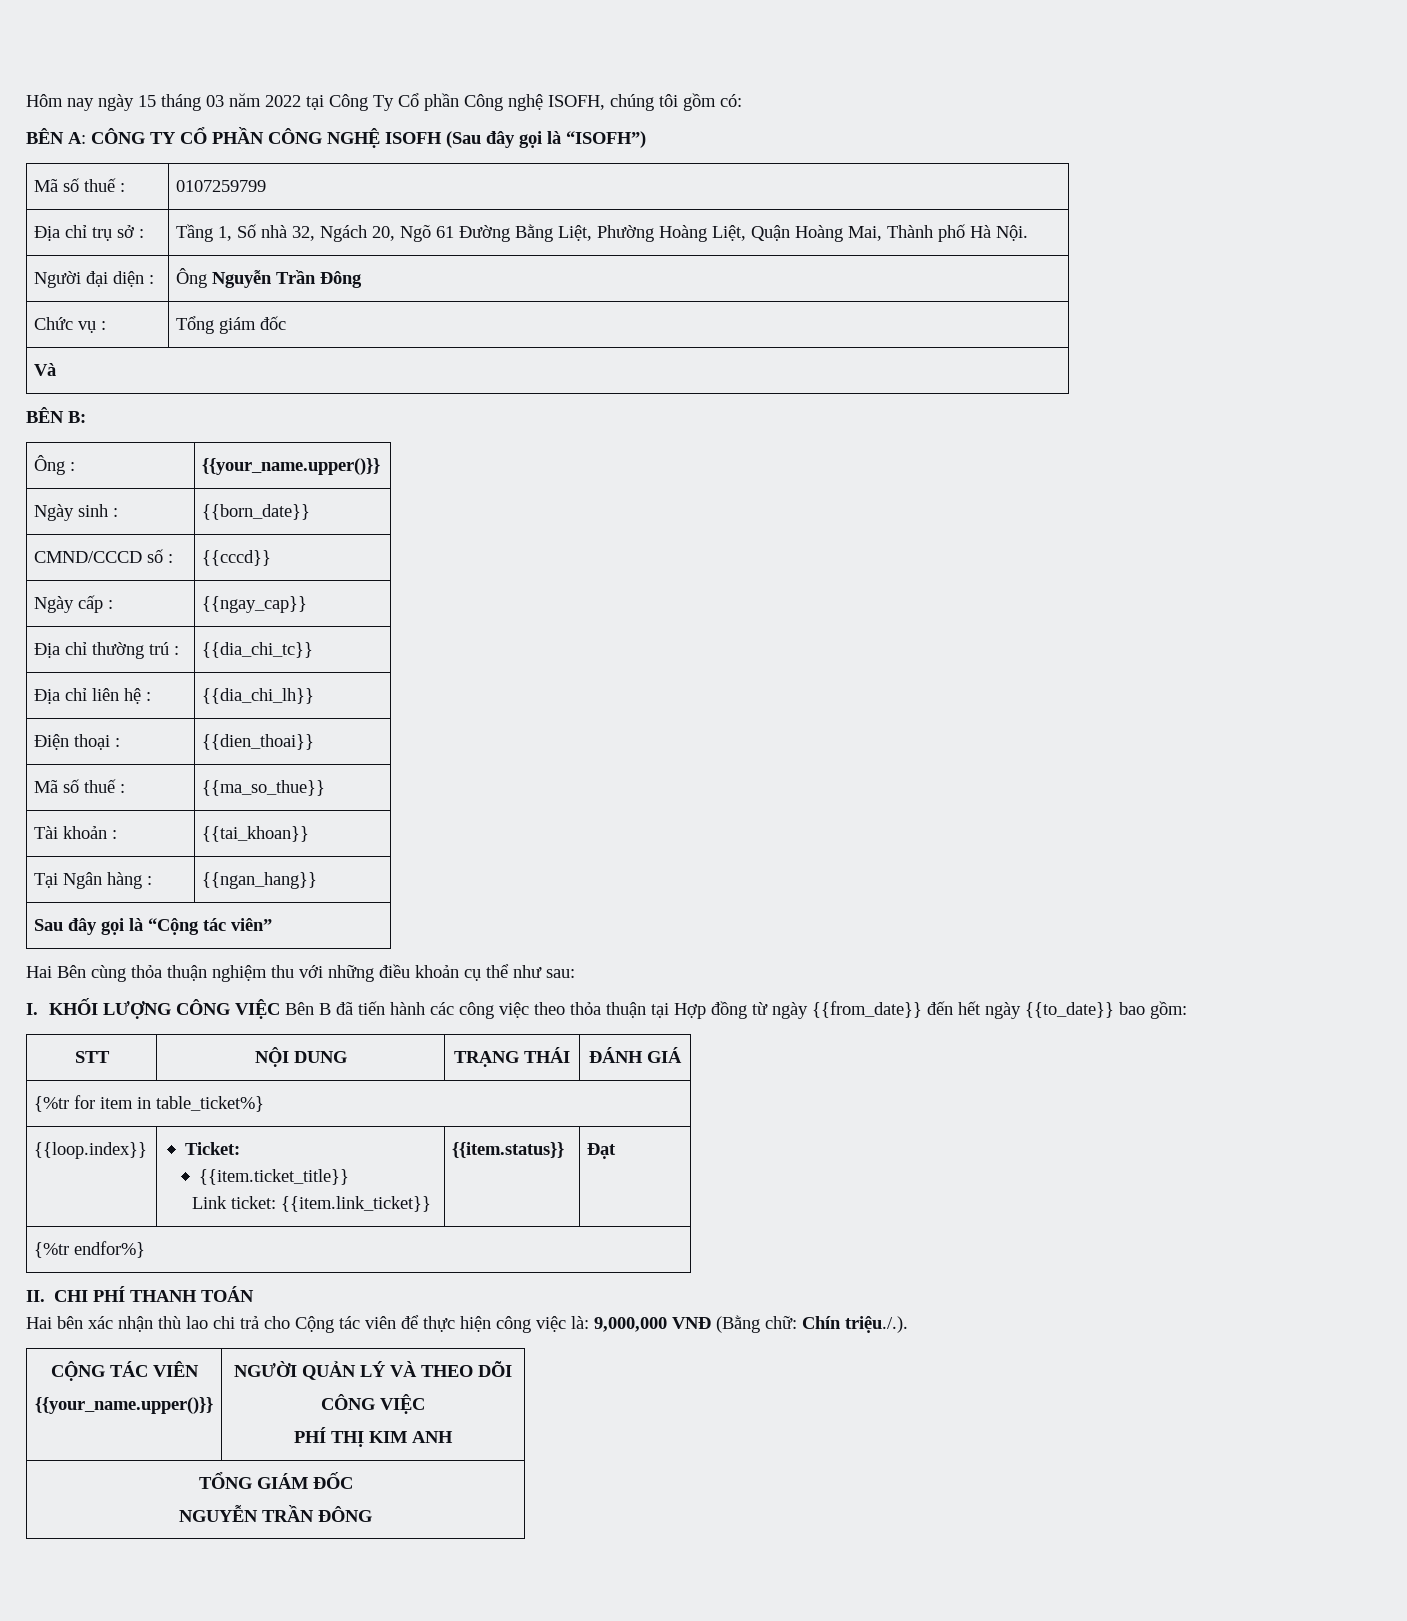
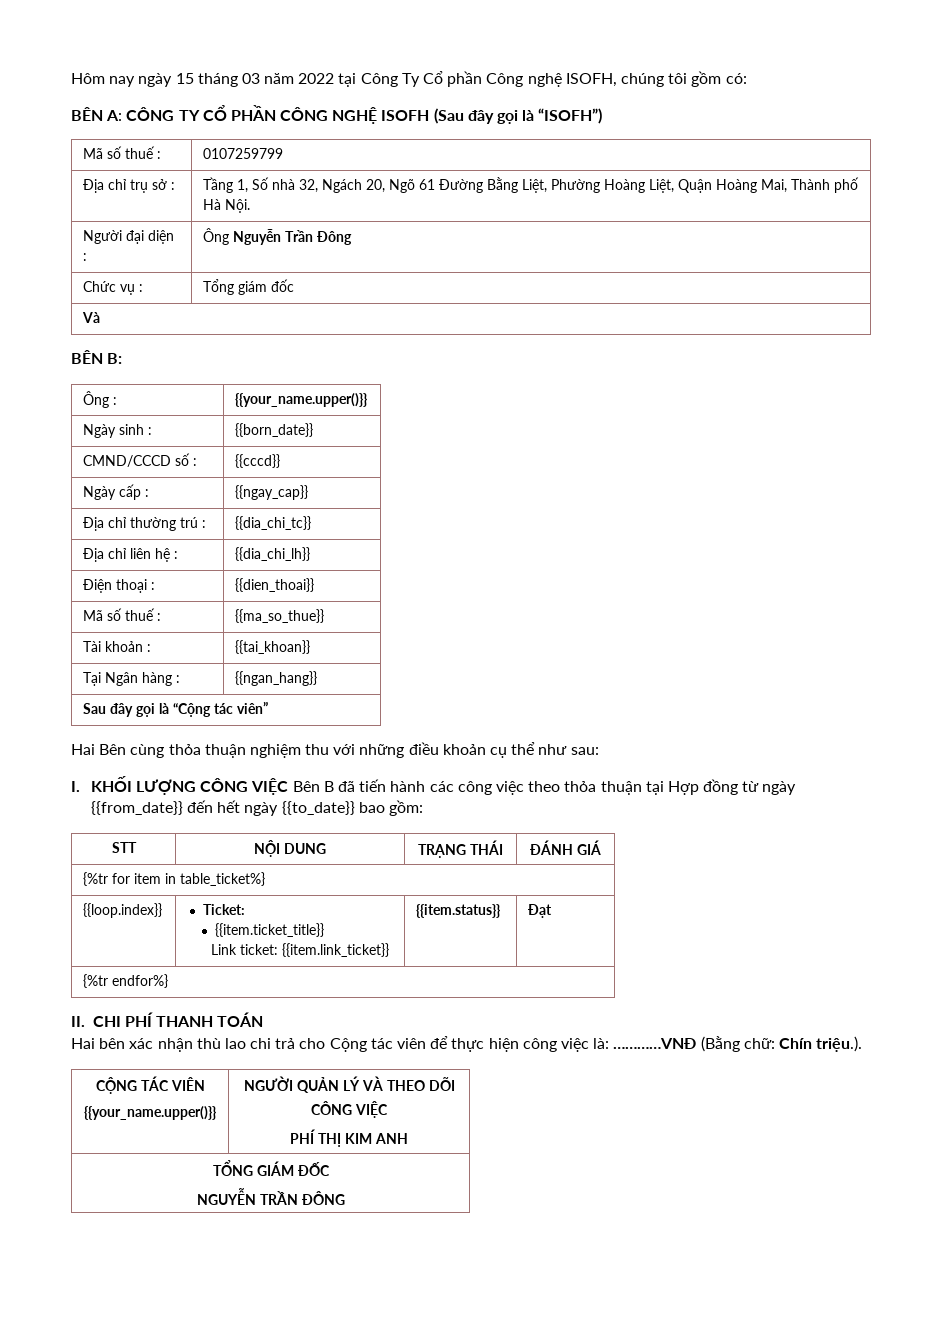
[594,1317,711,1332] 9,000,000 VNĐ -> [613,1038,697,1049] …………VNĐ
[845,1316,908,1333] triệu./.). -> [816,1036,863,1052] triệu.).

